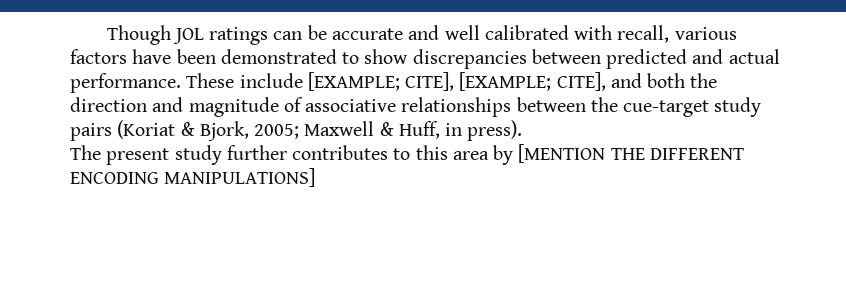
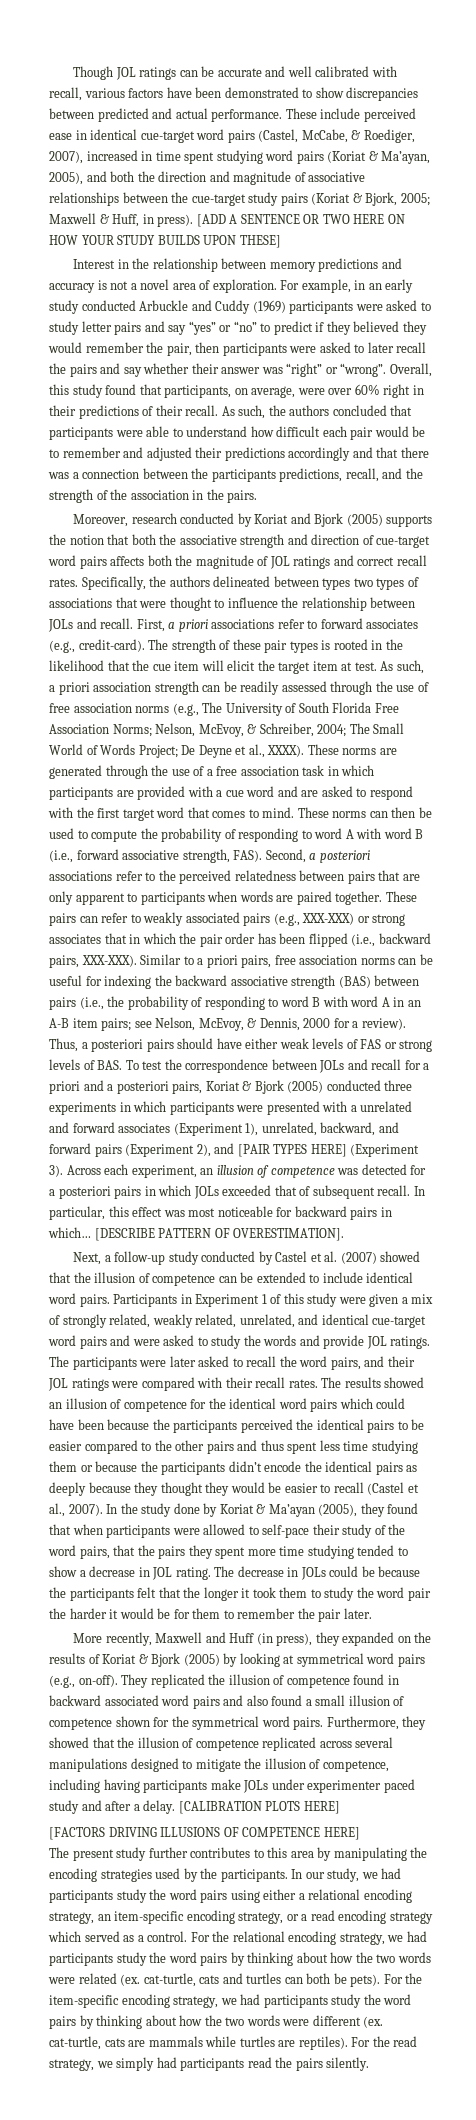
[307,72,606,91] [EXAMPLE; CITE], [EXAMPLE; CITE], -> [363,108,416,122] [49,129,415,143] [49,150,431,164] [49,172,83,185] perceived ease in identical cue-target word pairs (Castel, McCabe, & Roediger, 2007), increased in time spent studying word pairs (Koriat & Ma’ayan, 2005),
(523, 130) none -> [196,214,405,227] [49,235,281,248] [73,258,402,272] [49,279,414,293] [49,300,431,314] [49,321,427,335] [48,342,427,356] [49,363,432,377] [49,384,424,398] [49,405,413,419] [49,426,426,440] [49,447,429,461] [48,468,423,482] [49,489,258,503] [73,513,433,527] [49,534,431,548] [48,555,427,569] [49,576,419,590] [49,597,416,611] [48,618,419,632] [49,639,403,653] [49,660,424,674] [49,681,429,695] [49,702,399,716] [49,723,405,737] [49,744,397,758] [49,765,375,779] [49,786,413,800] [48,807,432,821] [49,828,424,842] [49,849,370,863] [49,870,420,884] [49,891,417,905] [49,912,406,926] [49,933,431,947] [49,954,433,968] [49,975,420,989] [49,996,421,1010] [49,1017,406,1031] [49,1038,433,1052] [49,1059,430,1073] [49,1080,413,1094] [49,1101,413,1115] [49,1122,399,1136] [49,1143,420,1157] [49,1164,427,1178] [49,1185,425,1199] [49,1206,392,1220] [48,1227,345,1241] [73,1251,421,1265] [49,1272,414,1286] [48,1293,434,1307] [49,1314,427,1328] [48,1335,431,1349] [49,1356,415,1370] [48,1377,425,1391] [49,1398,406,1412] [49,1419,425,1433] [49,1440,418,1454] [49,1461,418,1475] [49,1482,419,1496] [49,1503,419,1517] [49,1524,406,1538] [48,1545,408,1559] [49,1566,421,1580] [49,1587,431,1601] [49,1608,372,1622] [73,1632,432,1646] [49,1653,425,1667] [49,1674,399,1688] [49,1695,405,1709] [49,1716,427,1730] [49,1737,394,1751] [49,1758,389,1772] [49,1779,415,1793] [49,1800,340,1814] [49,1827,360,1840] [ADD A SENTENCE OR TWO HERE ON HOW YOUR STUDY BUILDS UPON THESE] // Interest in the relationship between memory predictions and accuracy is not a novel area of exploration. For example, in an early study conducted Arbuckle and Cuddy (1969) participants were asked to study letter pairs and say “yes” or “no” to predict if they believed they would remember the pair, then participants were asked to later recall the pairs and say whether their answer was “right” or “wrong”. Overall, this study found that participants, on average, were over 60% right in their predictions of their recall. As such, the authors concluded that participants were able to understand how difficult each pair would be to remember and adjusted their predictions accordingly and that there was a connection between the participants predictions, recall, and the strength of the association in the pairs. // Moreover, research conducted by Koriat and Bjork (2005) supports the notion that both the associative strength and direction of cue-target word pairs affects both the magnitude of JOL ratings and correct recall rates. Specifically, the authors delineated between types two types of associations that were thought to influence the relationship between JOLs and recall. First, a priori associations refer to forward associates (e.g., credit-card). The strength of these pair types is rooted in the likelihood that the cue item will elicit the target item at test. As such, a priori association strength can be readily assessed through the use of free association norms (e.g., The University of South Florida Free Association Norms; Nelson, McEvoy, & Schreiber, 2004; The Small World of Words Project; De Deyne et al., XXXX). These norms are generated through the use of a free association task in which participants are provided with a cue word and are asked to respond with the first target word that comes to mind. These norms can then be used to compute the probability of responding to word A with word B (i.e., forward associative strength, FAS). Second, a posteriori associations refer to the perceived relatedness between pairs that are only apparent to participants when words are paired together. These pairs can refer to weakly associated pairs (e.g., XXX-XXX) or strong associates that in which the pair order has been flipped (i.e., backward pairs, XXX-XXX). Similar to a priori pairs, free association norms can be useful for indexing the backward associative strength (BAS) between pairs (i.e., the probability of responding to word B with word A in an A-B item pairs; see Nelson, McEvoy, & Dennis, 2000 for a review). Thus, a posteriori pairs should have either weak levels of FAS or strong levels of BAS. To test the correspondence between JOLs and recall for a priori and a posteriori pairs, Koriat & Bjork (2005) conducted three experiments in which participants were presented with a unrelated and forward associates (Experiment 1), unrelated, backward, and forward pairs (Experiment 2), and [PAIR TYPES HERE] (Experiment 3). Across each experiment, an illusion of competence was detected for a posteriori pairs in which JOLs exceeded that of subsequent recall. In particular, this effect was most noticeable for backward pairs in which… [DESCRIBE PATTERN OF OVERESTIMATION]. // Next, a follow-up study conducted by Castel et al. (2007) showed that the illusion of competence can be extended to include identical word pairs. Participants in Experiment 1 of this study were given a mix of strongly related, weakly related, unrelated, and identical cue-target word pairs and were asked to study the words and provide JOL ratings. The participants were later asked to recall the word pairs, and their JOL ratings were compared with their recall rates. The results showed an illusion of competence for the identical word pairs which could have been because the participants perceived the identical pairs to be easier compared to the other pairs and thus spent less time studying them or because the participants didn’t encode the identical pairs as deeply because they thought they would be easier to recall (Castel et al., 2007). In the study done by Koriat & Ma’ayan (2005), they found that when participants were allowed to self-pace their study of the word pairs, that the pairs they spent more time studying tended to show a decrease in JOL rating. The decrease in JOLs could be because the participants felt that the longer it took them to study the word pair the harder it would be for them to remember the pair later. // More recently, Maxwell and Huff (in press), they expanded on the results of Koriat & Bjork (2005) by looking at symmetrical word pairs (e.g., on-off). They replicated the illusion of competence found in backward associated word pairs and also found a small illusion of competence shown for the symmetrical word pairs. Furthermore, they showed that the illusion of competence replicated across several manipulations designed to mitigate the illusion of competence, including having participants make JOLs under experimenter paced study and after a delay. [CALIBRATION PLOTS HERE] // [FACTORS DRIVING ILLUSIONS OF COMPETENCE HERE]
[518,144,744,163] [70,168,316,187] [MENTION THE DIFFERENT ENCODING MANIPULATIONS] -> [333,1847,428,1861] [49,1868,402,1882] [49,1889,412,1903] [49,1910,433,1924] [48,1931,427,1945] [49,1952,431,1966] [48,1973,423,1987] [49,1994,412,2008] [49,2015,384,2029] [49,2036,418,2050] [49,2057,370,2071] manipulating the encoding strategies used by the participants. In our study, we had participants study the word pairs using either a relational encoding strategy, an item-specific encoding strategy, or a read encoding strategy which served as a control. For the relational encoding strategy, we had participants study the word pairs by thinking about how the two words were related (ex. cat-turtle, cats and turtles can both be pets). For the item-specific encoding strategy, we had participants study the word pairs by thinking about how the two words were different (ex. cat-turtle, cats are mammals while turtles are reptiles). For the read strategy, we simply had participants read the pairs silently.

